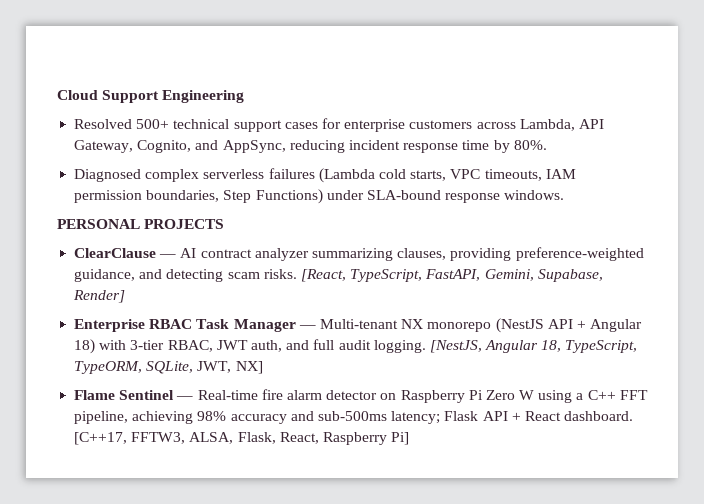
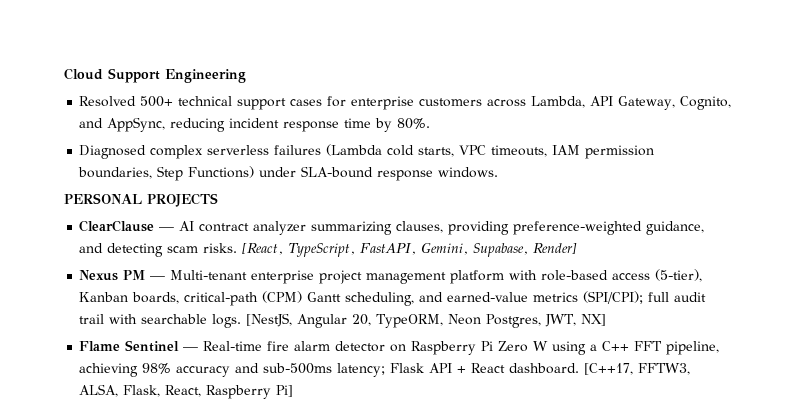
[74,318,643,333] [74,339,638,354] [74,361,194,374] Enterprise RBAC Task Manager — Multi-tenant NX monorepo (NestJS API + Angular 18) with 3-tier RBAC, JWT auth, and full audit logging. [NestJS, Angular 18, TypeScript, TypeORM, SQLite, -> [79,269,703,284] [79,291,707,306] [79,313,542,328] Nexus PM — Multi-tenant enterprise project management platform with role-based access (5-tier), Kanban boards, critical-path (CPM) Gantt scheduling, and earned-value metrics (SPI/CPI); full audit trail with searchable logs. [NestJS, Angular 20, TypeORM, Neon Postgres,

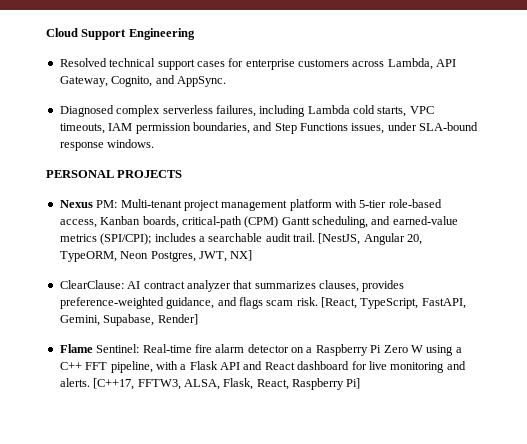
[140,96,174,107] 500+ -> (107, 62) none
[107,117,431,132] AppSync, reducing incident response time by 80%. -> [176,76,226,87] AppSync.
[274,144,383,156] failures (Lambda -> [215,105,350,117] failures, including Lambda
[157,166,255,181] Step Functions) -> [253,122,385,134] and Step Functions issues,
[79,220,705,235] [79,243,578,257] [79,270,315,284] ClearClause — AI contract analyzer summarizing clauses, providing preference-weighted guidance, and detecting scam risks. [React, TypeScript, FastAPI, Gemini, Supabase, Render] // Nexus PM — Multi-tenant enterprise -> [59,199,182,208] Nexus PM: Multi-tenant
[541,269,703,282] role-based access (5-tier), -> [359,199,442,208] [59,219,97,228] 5-tier role-based access,
[648,292,707,302] [79,314,242,328] full audit trail with searchable logs. -> [154,233,315,242] includes a searchable audit trail.
(607, 320) none -> [59,280,405,292] [59,297,466,309] [59,314,198,326] // ClearClause: AI contract analyzer that summarizes clauses, provides preference-weighted guidance, and flags scam risk. [React, TypeScript, FastAPI, Gemini, Supabase, Render]
[125,340,199,352] Sentinel — -> [96,344,140,353] Sentinel:
(407, 348) none -> [306,347,313,353] a
[79,363,580,377] achieving 98% accuracy and sub-500ms latency; Flask API + React dashboard. -> [155,361,466,373] [59,378,90,387] with a Flask API and React dashboard for live monitoring and alerts.

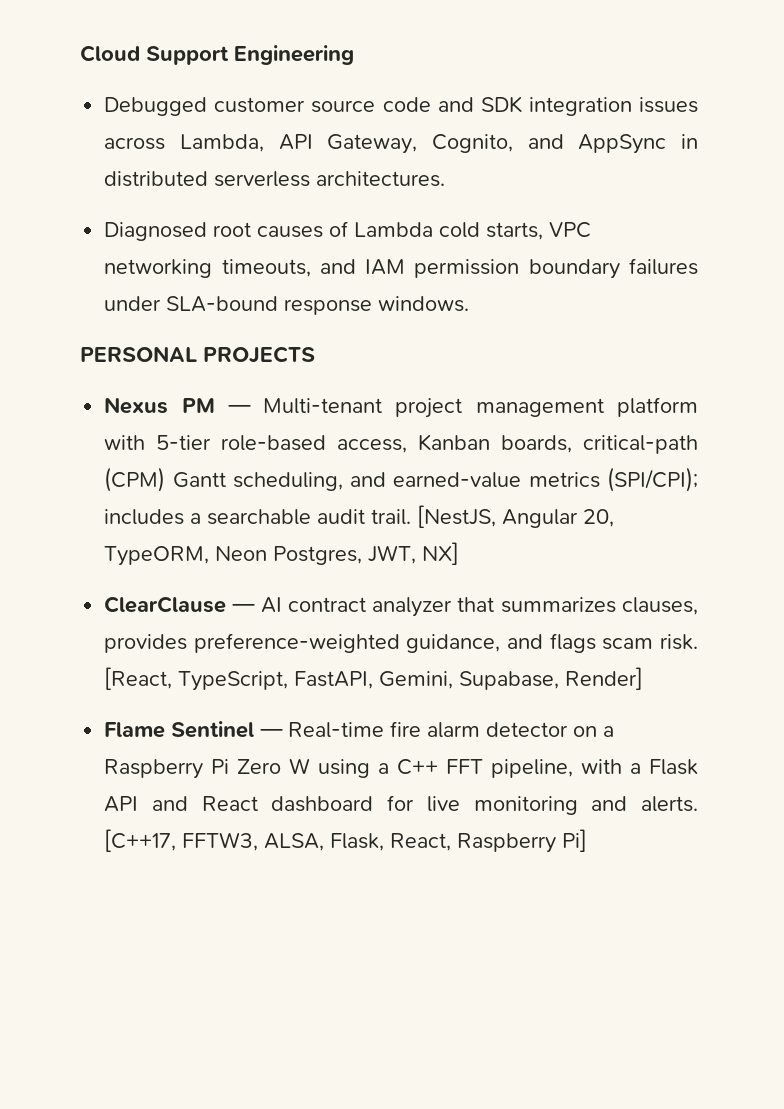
[59,58,349,70] Resolved technical support cases for enterprise customers -> [104,96,698,116] Debugged customer source code and SDK integration issues
[176,76,226,87] [59,105,434,117] [59,122,385,134] AppSync. // Diagnosed complex serverless failures, including Lambda cold starts, VPC timeouts, IAM permission boundaries, and Step Functions issues, -> [578,134,698,154] [104,171,446,187] [104,221,592,241] [104,258,698,279] AppSync in distributed serverless architectures. // Diagnosed root causes of Lambda cold starts, VPC networking timeouts, and IAM permission boundary failures
[96,200,118,208] PM: -> [181,398,251,413] PM —
[59,280,124,289] ClearClause: -> [104,596,256,613] ClearClause —
[96,344,140,353] Sentinel: -> [171,721,284,738] Sentinel —

